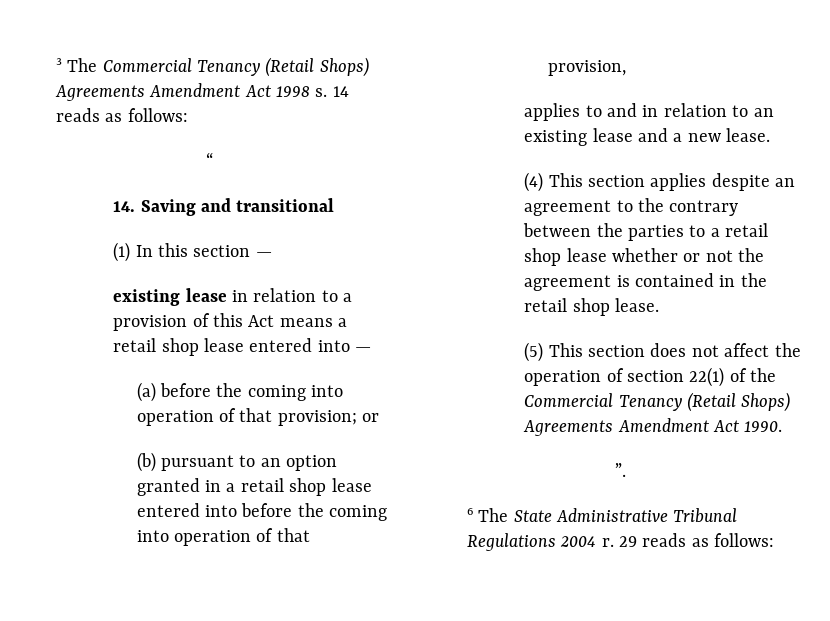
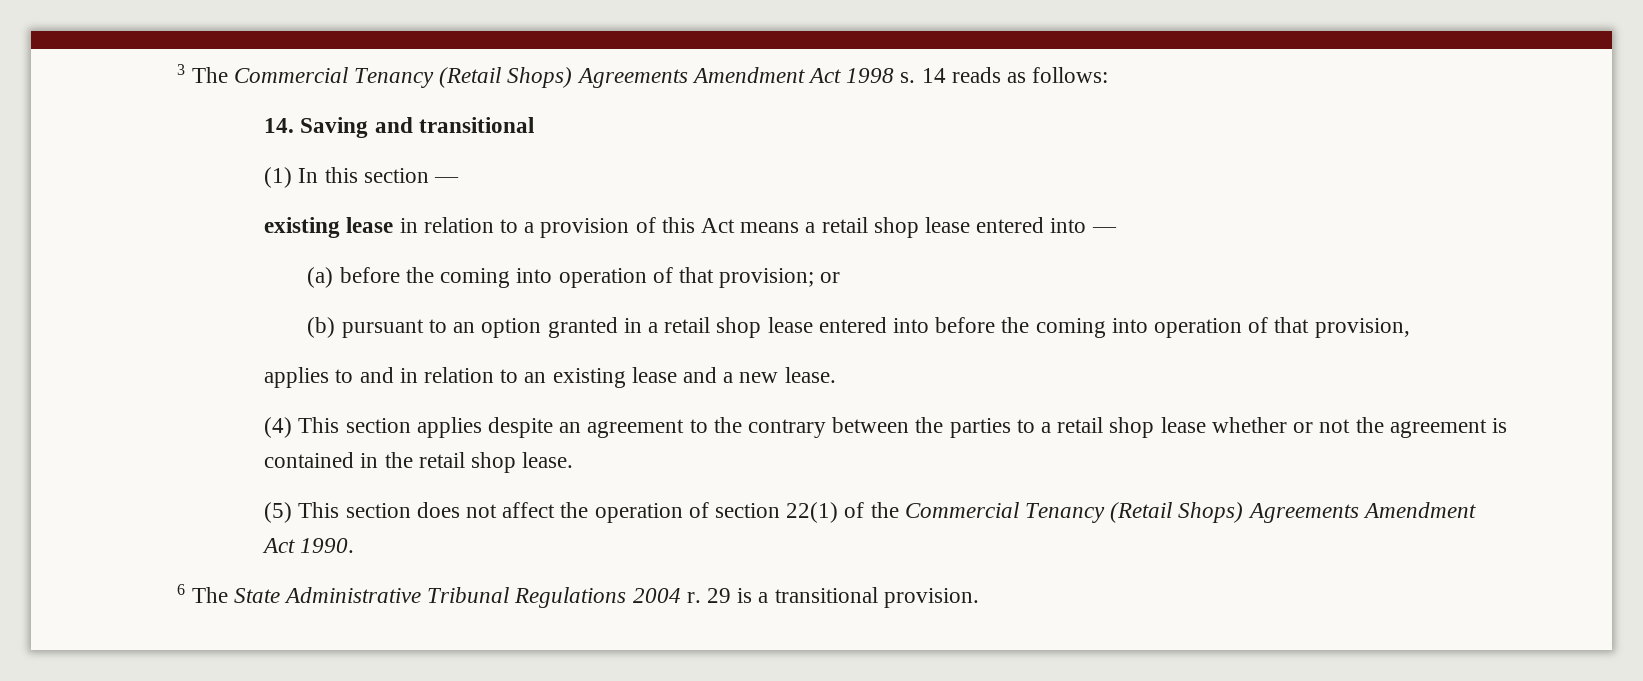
[206,152,213,167] // “ -> (1109, 75) none
[615,463,626,477] // ”. -> (355, 545) none
[642,533,775,547] reads as follows: -> [737,587,979,608] is a transitional provision.

